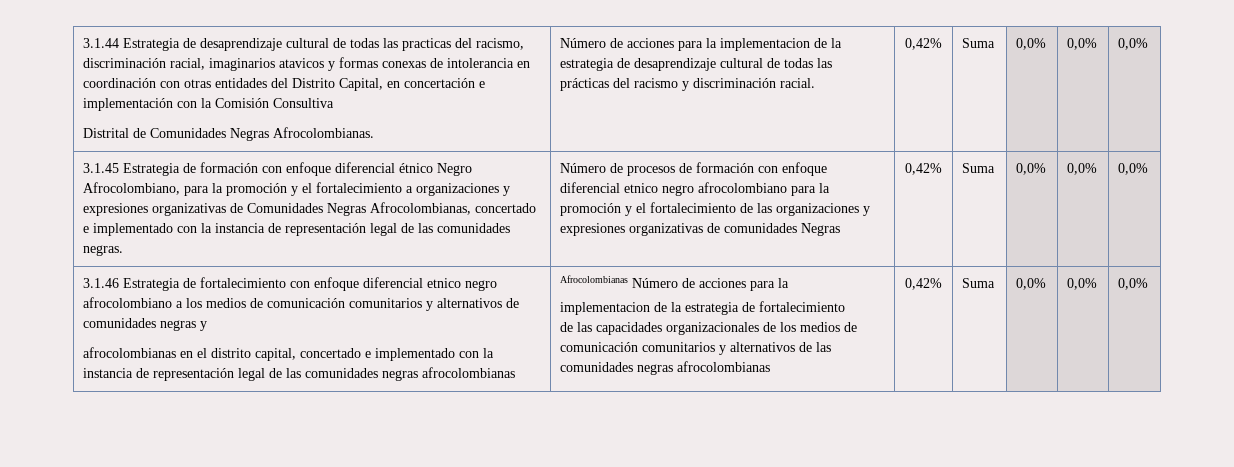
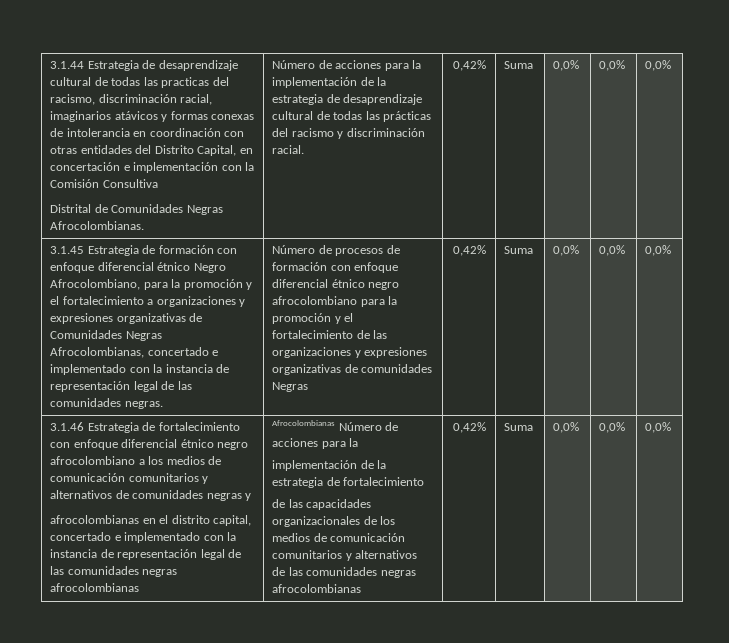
[279,58,325,68] atavicos -> [114,111,158,120] atávicos
[720,38,811,51] implementacion -> [272,77,358,88] implementación
[624,183,659,193] etnico -> [331,279,365,288] étnico
[427,278,462,288] etnico -> [180,439,214,448] étnico
[560,302,651,315] implementacion -> [272,460,358,471] implementación

